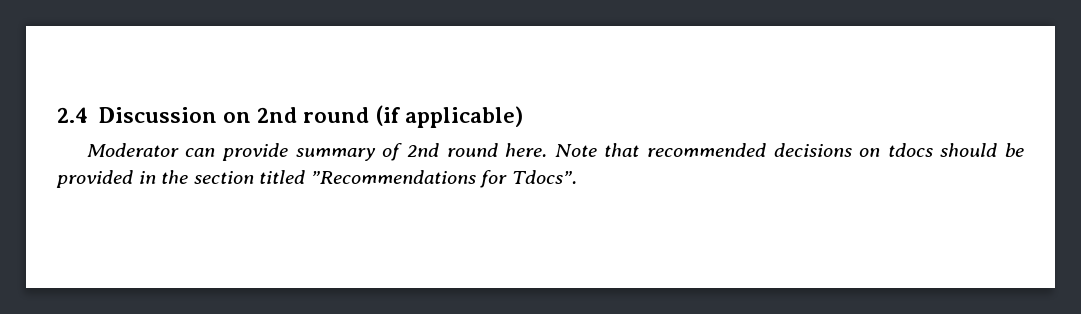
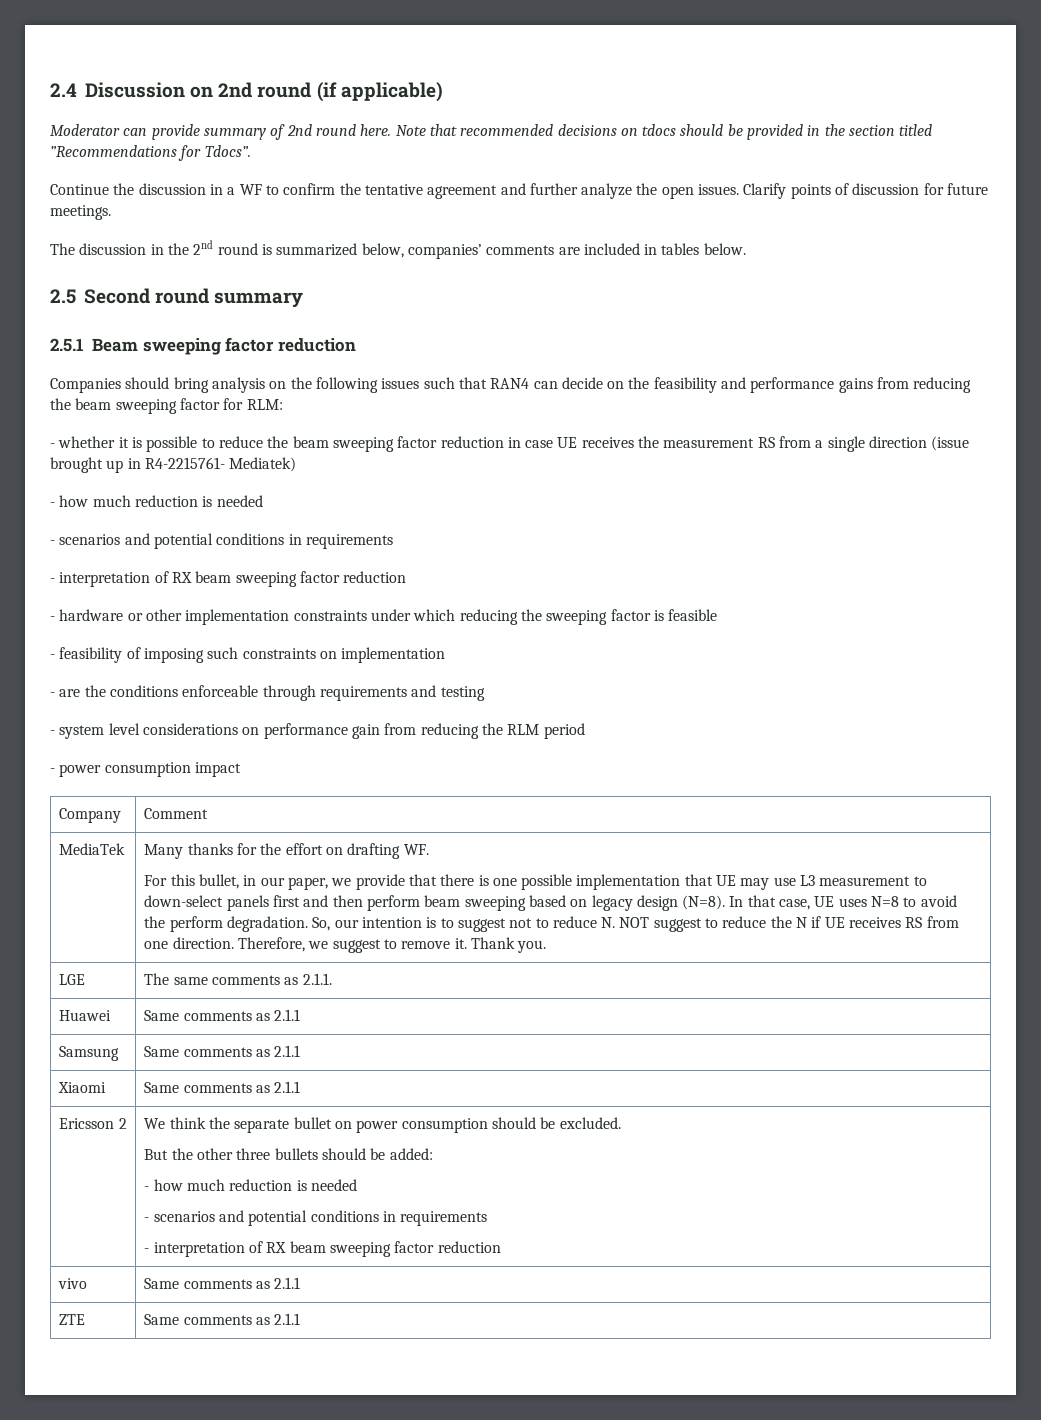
(577, 177) none -> [50,183,989,199] [50,205,111,220] [50,240,746,259] [50,288,304,308] [50,337,356,355] [50,377,972,393] [50,398,283,414] [50,436,970,452] [50,457,297,473] [50,495,263,507] [50,533,393,549] [50,571,407,587] [50,609,718,625] [50,647,446,663] [50,685,485,701] [50,723,585,739] [50,762,241,777] [59,808,122,823] [144,808,209,819] [59,843,126,855] [144,843,429,859] [144,874,927,890] [144,895,957,911] [144,916,959,932] [144,937,547,953] [59,974,86,985] [144,973,332,985] [59,1010,112,1021] [144,1009,301,1021] [59,1046,120,1061] [144,1045,301,1057] [58,1082,107,1093] [144,1081,301,1093] [59,1118,127,1129] [144,1117,621,1133] [144,1148,433,1160] [144,1179,357,1191] [144,1210,488,1226] [144,1241,501,1257] [58,1278,88,1289] [144,1277,301,1289] [59,1314,86,1325] [144,1313,301,1325] // Continue the discussion in a WF to confirm the tentative agreement and further analyze the open issues. Clarify points of discussion for future meetings. // The discussion in the 2nd round is summarized below, companies’ comments are included in tables below. // 2.5 Second round summary // 2.5.1 Beam sweeping factor reduction // Companies should bring analysis on the following issues such that RAN4 can decide on the feasibility and performance gains from reducing the beam sweeping factor for RLM: // - whether it is possible to reduce the beam sweeping factor reduction in case UE receives the measurement RS from a single direction (issue brought up in R4-2215761- Mediatek) // - how much reduction is needed // - scenarios and potential conditions in requirements // - interpretation of RX beam sweeping factor reduction // - hardware or other implementation constraints under which reducing the sweeping factor is feasible // - feasibility of imposing such constraints on implementation // - are the conditions enforceable through requirements and testing // - system level considerations on performance gain from reducing the RLM period // - power consumption impact // Company | Comment // MediaTek | Many thanks for the effort on drafting WF. // For this bullet, in our paper, we provide that there is one possible implementation that UE may use L3 measurement to down-select panels first and then perform beam sweeping based on legacy design (N=8). In that case, UE uses N=8 to avoid the perform degradation. So, our intention is to suggest not to reduce N. NOT suggest to reduce the N if UE receives RS from one direction. Therefore, we suggest to remove it. Thank you. // LGE | The same comments as 2.1.1. // Huawei | Same comments as 2.1.1 // Samsung | Same comments as 2.1.1 // Xiaomi | Same comments as 2.1.1 // Ericsson 2 | We think the separate bullet on power consumption should be excluded. // But the other three bullets should be added: // - how much reduction is needed // - scenarios and potential conditions in requirements // - interpretation of RX beam sweeping factor reduction // vivo | Same comments as 2.1.1 // ZTE | Same comments as 2.1.1

